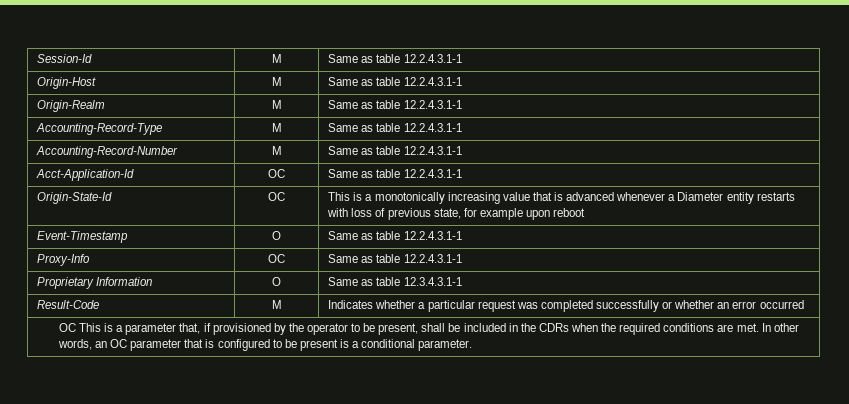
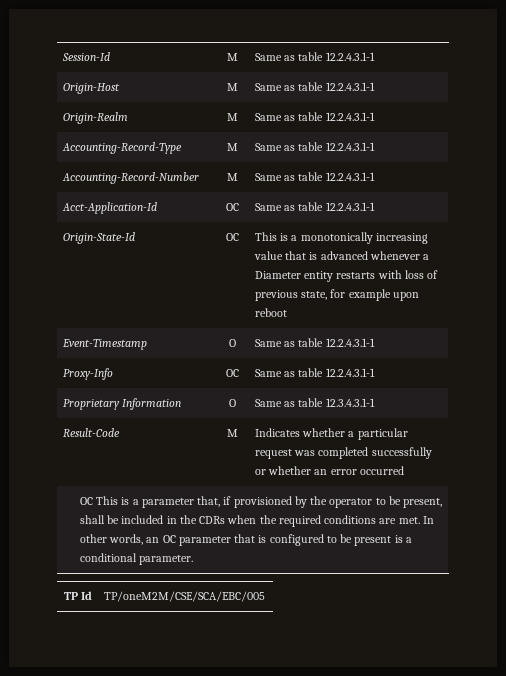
(473, 345) none -> [63,591,93,600] [103,591,265,602] // TP Id | TP/oneM2M/CSE/SCA/EBC/005

